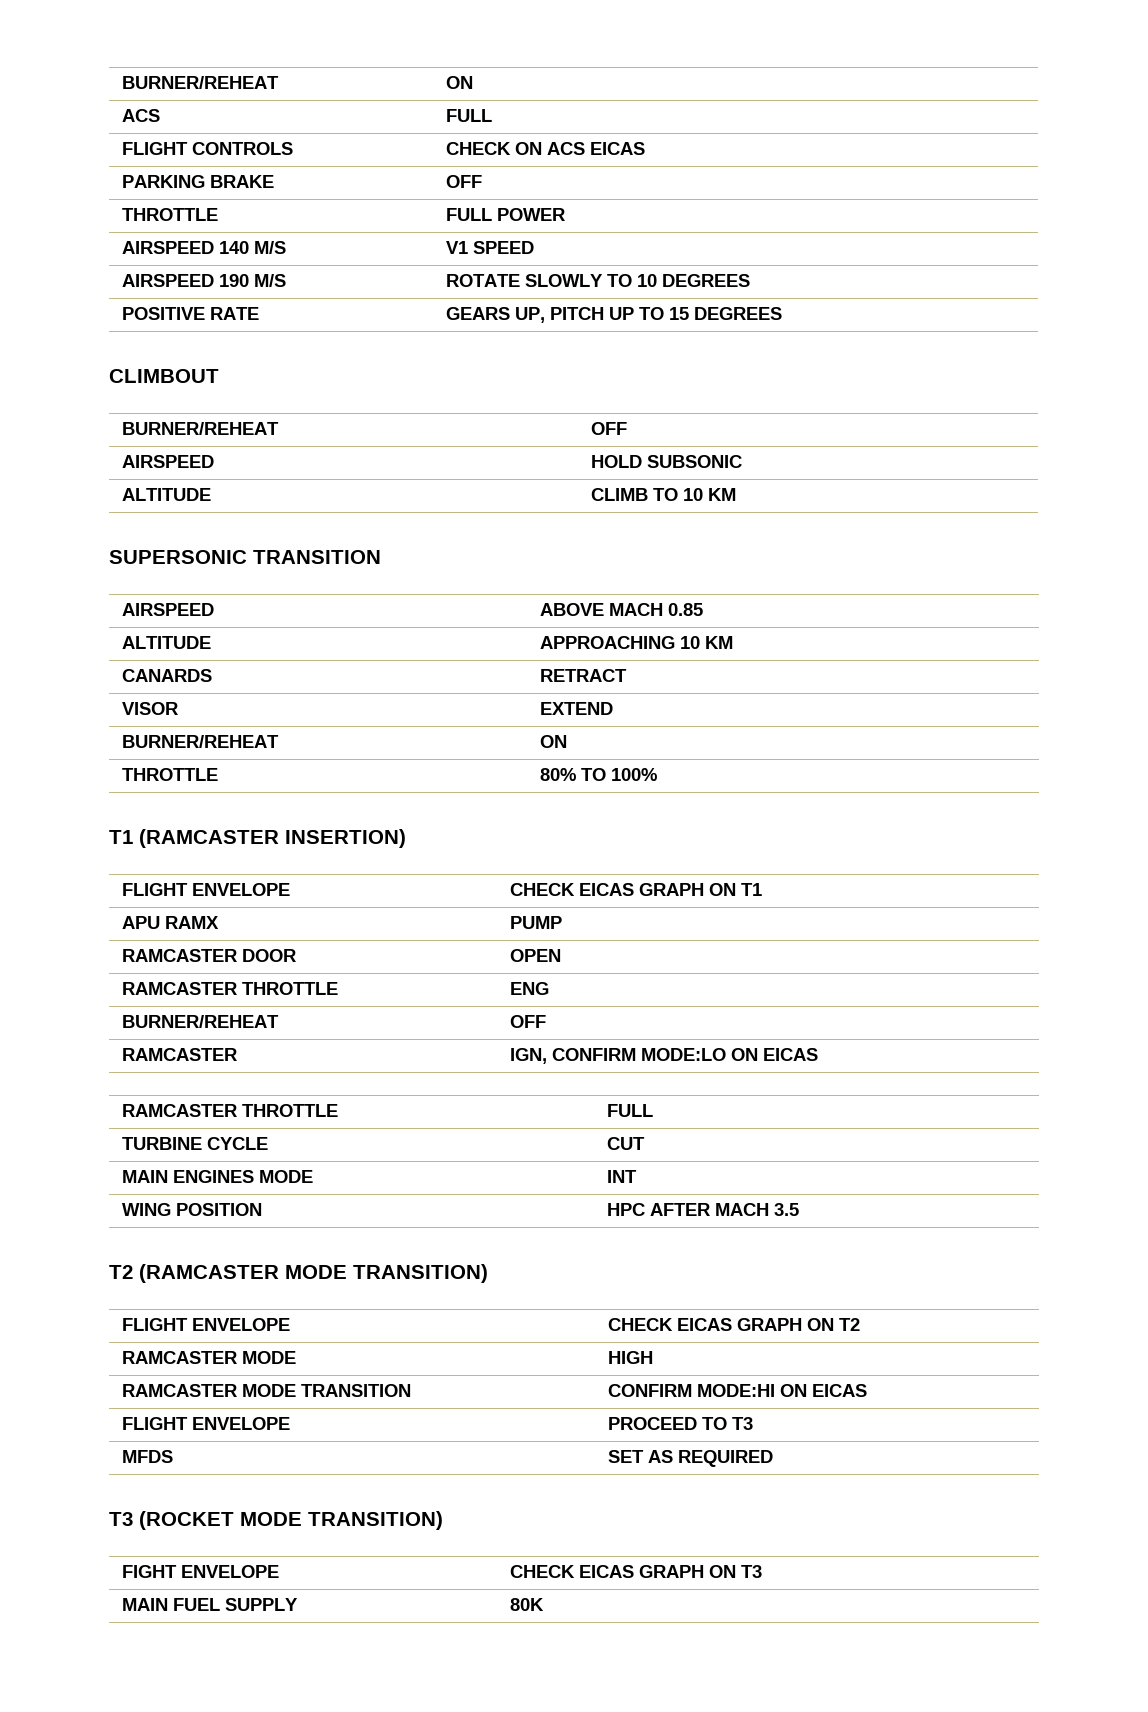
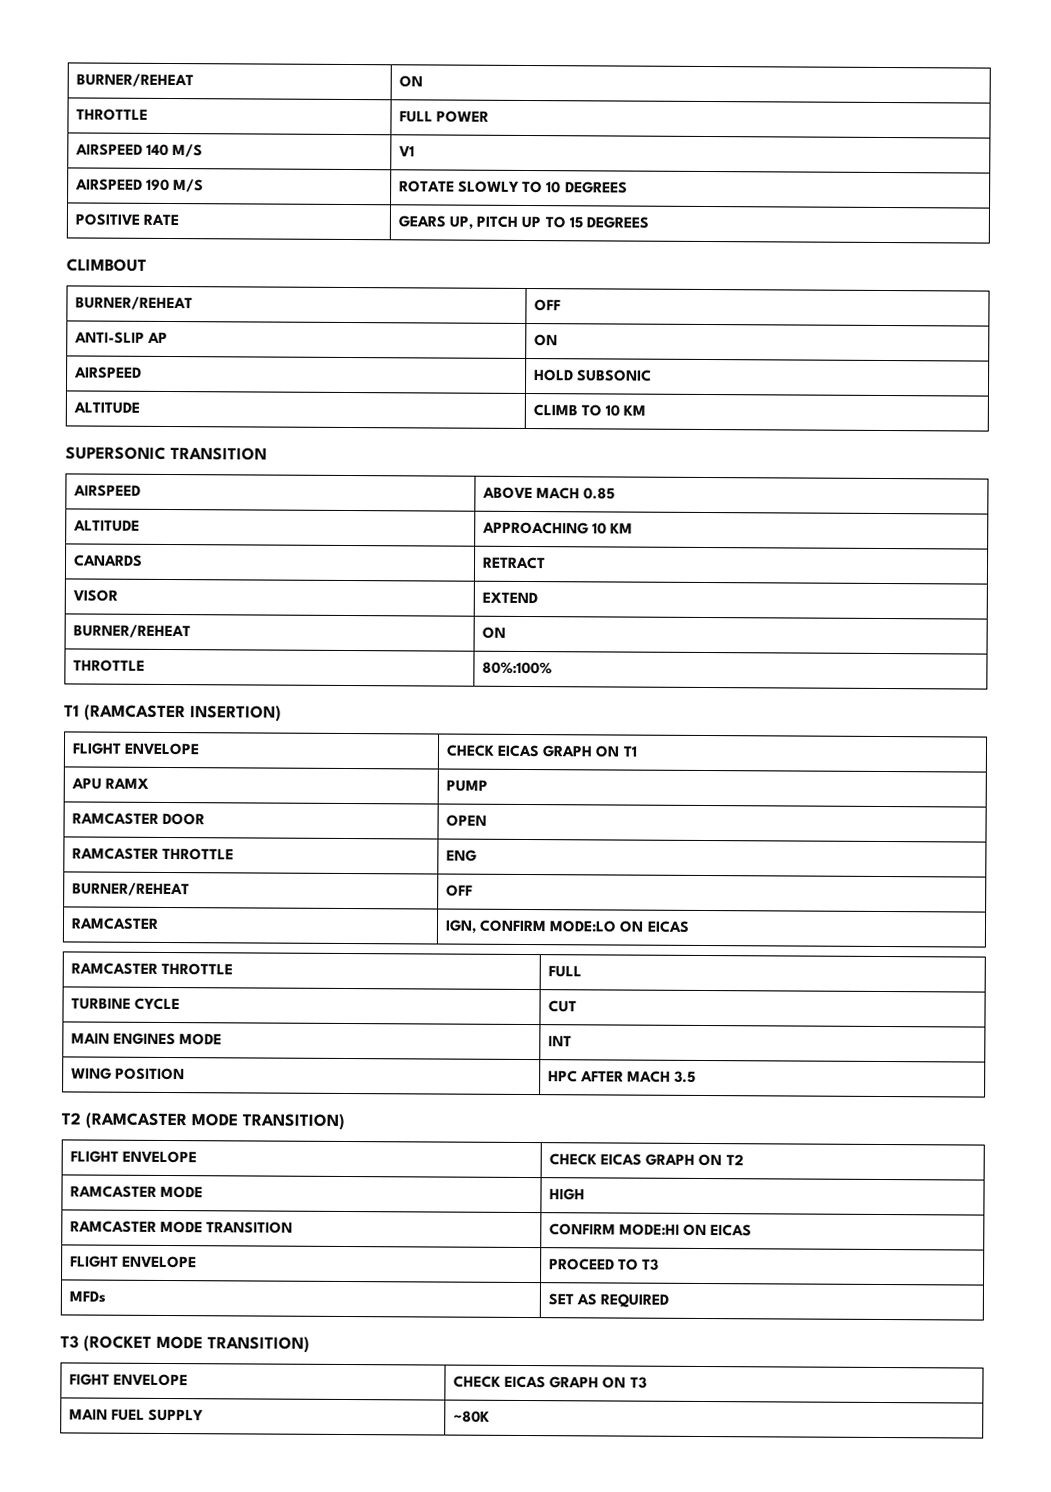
[122,76,280,89] [446,76,474,89] [122,109,161,122] [446,109,493,122] [122,142,294,155] [446,142,646,155] [122,175,275,188] [446,175,483,188] BURNER/REHEAT | ON // ACS | FULL // FLIGHT CONTROLS | CHECK ON ACS EICAS // PARKING BRAKE | OFF -> [75,73,194,88] [398,75,423,88] BURNER/REHEAT | ON
[473,241,535,254] SPEED -> (415, 151) none
(628, 428) none -> [73,331,169,344] [533,334,558,347] // ANTI-SLIP AP | ON
[540,768,658,781] 80% TO 100% -> [481,661,552,675] 80%:100%
[122,1450,174,1463] MFDS -> [68,1290,106,1303] MFDs
[510,1598,545,1611] 80K -> [452,1410,490,1423] ~80K

